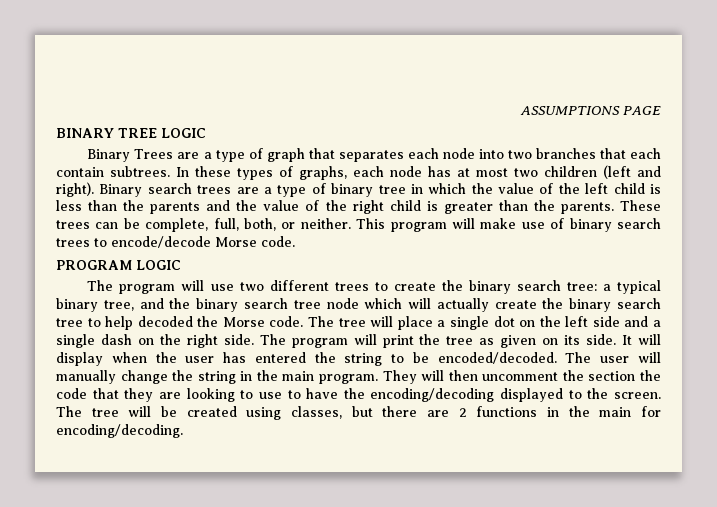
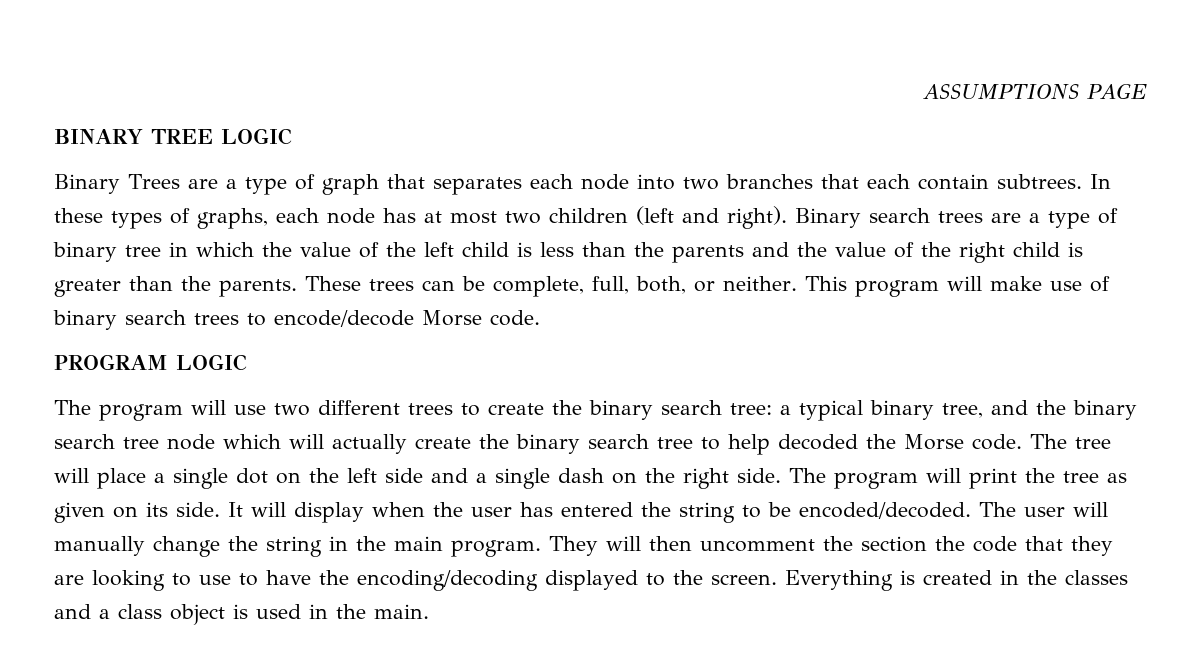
[56,406,661,420] [56,424,183,438] The tree will be created using classes, but there are 2 functions in the main for encoding/decoding. -> [785,570,1128,591] [54,604,429,625] Everything is created in the classes and a class object is used in the main.

